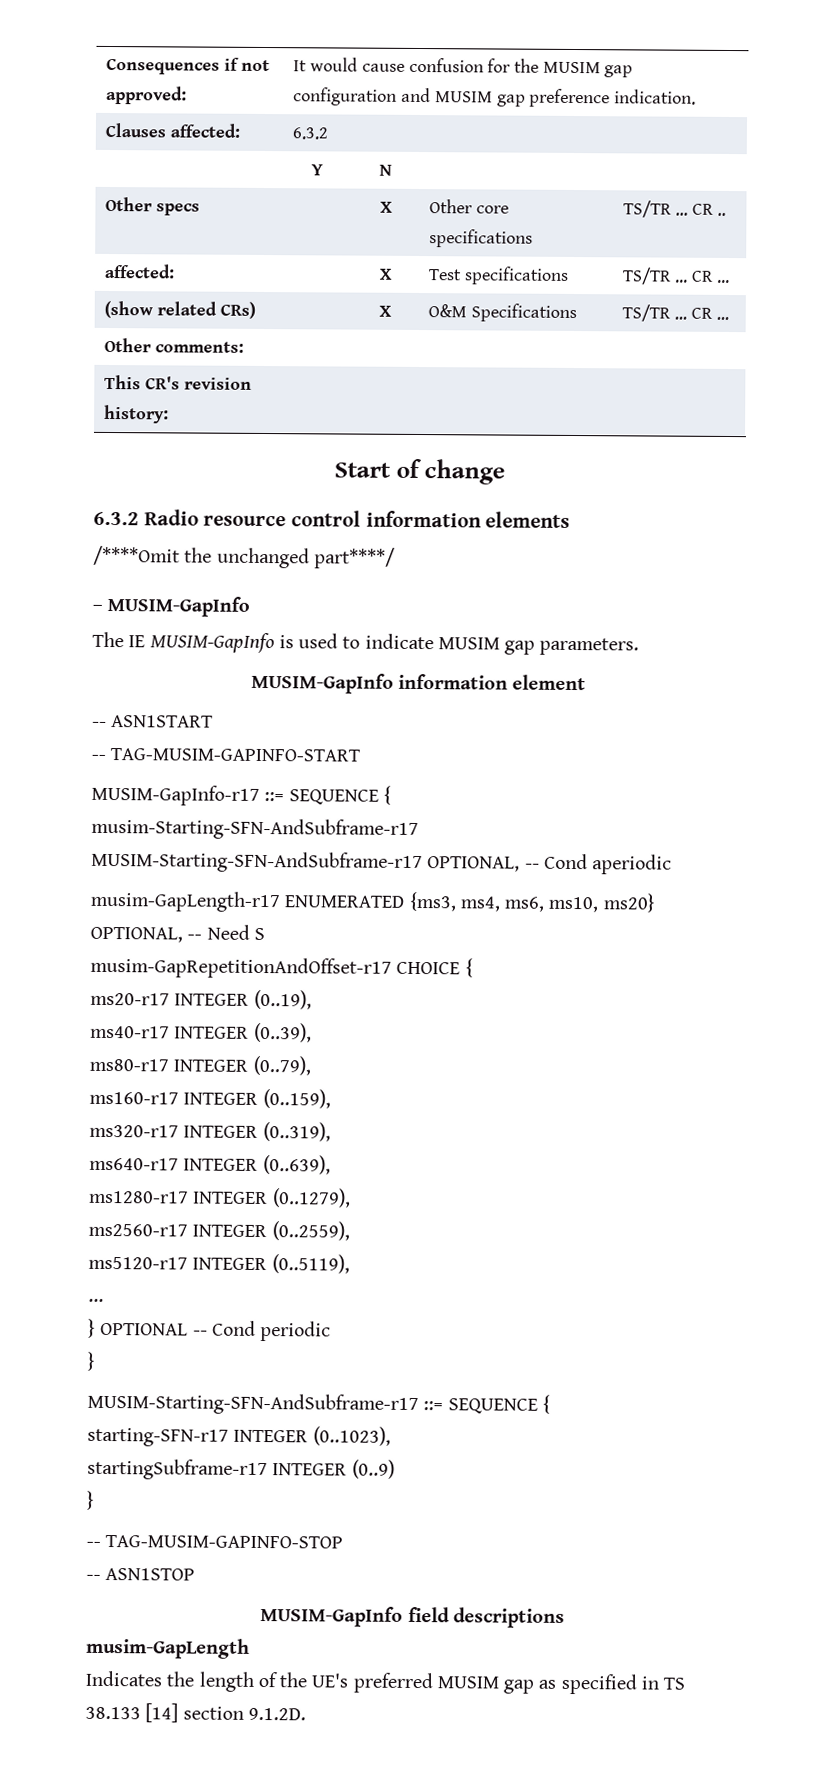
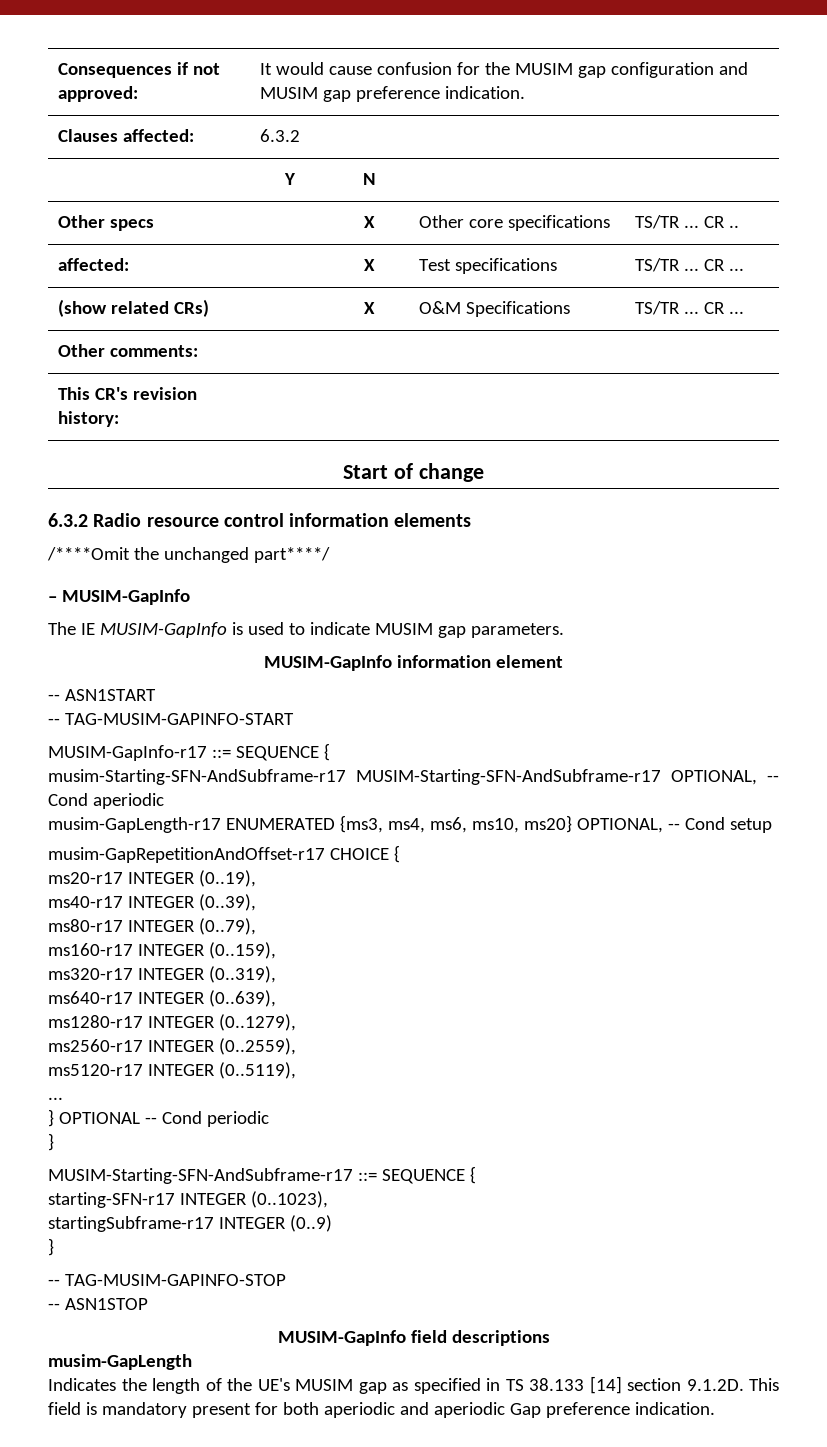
[206,924,265,941] Need S -> [684,817,772,833] Cond setup
[352,1672,433,1694] preferred -> (290, 1384) none
(306, 1714) none -> [749,1378,779,1391] [48,1402,715,1418] This field is mandatory present for both aperiodic and aperiodic Gap preference indication.

